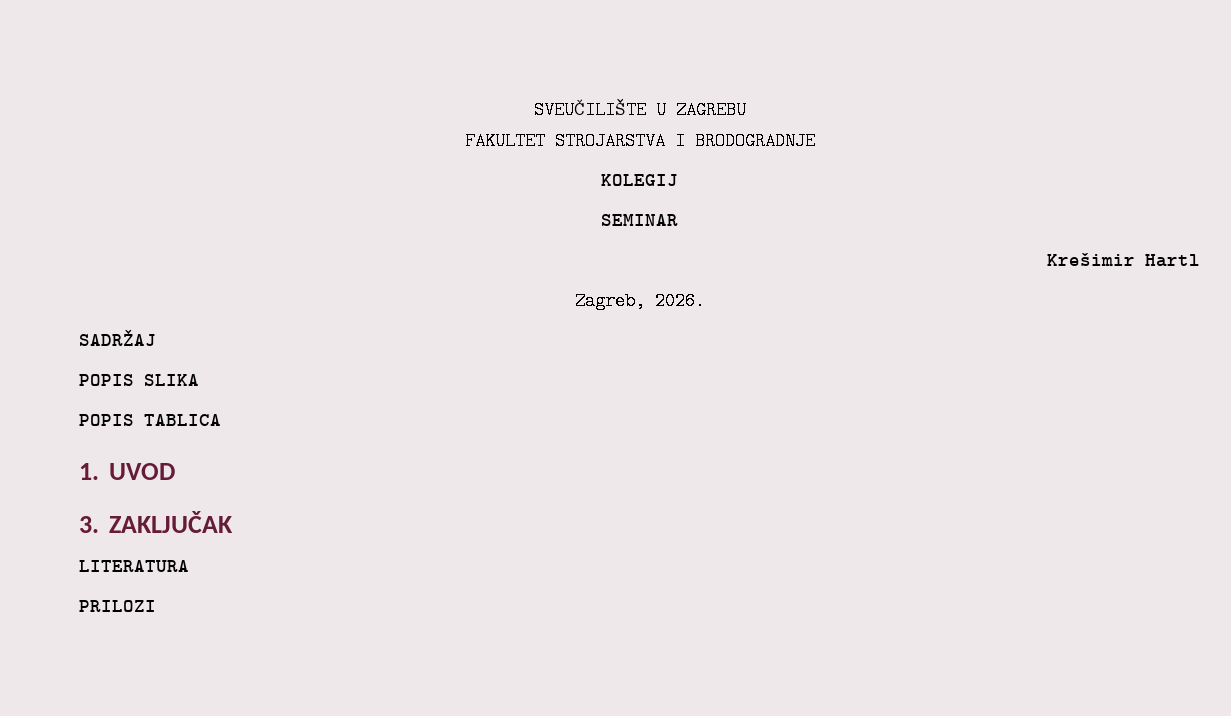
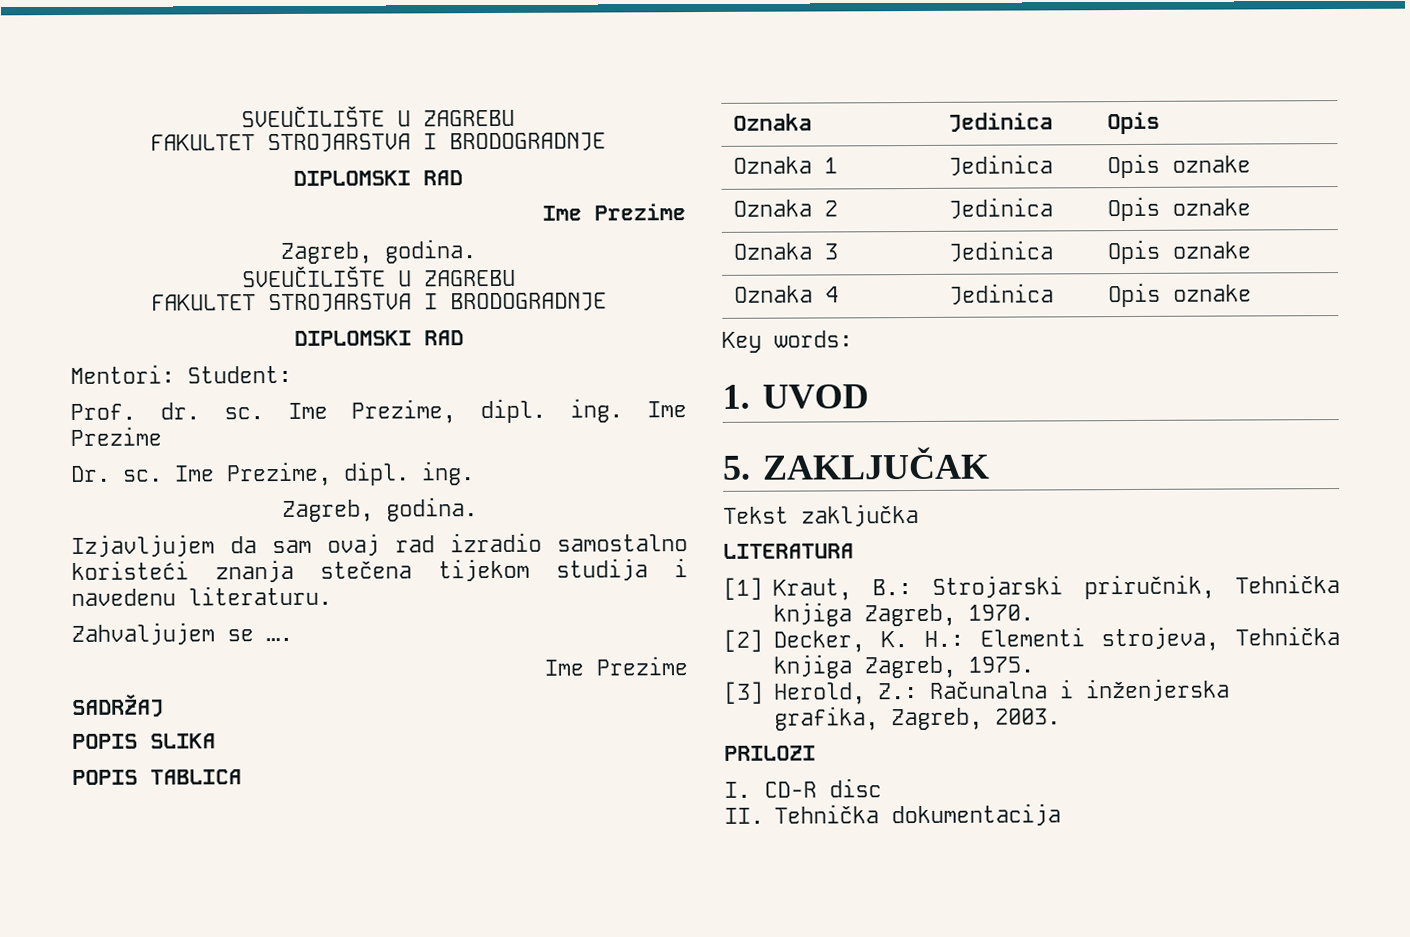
[533,98,746,119] [464,132,815,150] [601,174,678,186] [601,214,678,226] [1047,253,1200,267] [574,292,705,310] SVEUČILIŠTE U ZAGREBU // FAKULTET STROJARSTVA I BRODOGRADNJE // KOLEGIJ // SEMINAR // Krešimir Hartl // Zagreb, 2026. -> [240,105,515,128] [149,132,606,153] [292,170,463,186] [542,203,686,221] [279,239,477,265] [241,265,516,288] [150,292,607,313] [293,330,464,346] [70,364,292,384] [70,398,687,424] [70,426,162,446] [70,461,475,487] [281,497,478,522] [71,532,688,557] [71,558,688,583] [71,585,332,606] [71,622,293,645] [544,656,688,676] SVEUČILIŠTE U ZAGREBU // FAKULTET STROJARSTVA I BRODOGRADNJE // DIPLOMSKI RAD // Ime Prezime // Zagreb, godina. // SVEUČILIŠTE U ZAGREBU // FAKULTET STROJARSTVA I BRODOGRADNJE // DIPLOMSKI RAD // Mentori: Student: // Prof. dr. sc. Ime Prezime, dipl. ing. Ime Prezime // Dr. sc. Ime Prezime, dipl. ing. // Zagreb, godina. // Izjavljujem da sam ovaj rad izradio samostalno koristeći znanja stečena tijekom studija i navedenu literaturu. // Zahvaljujem se …. // Ime Prezime
(221, 420) none -> [733,113,813,131] [948,112,1053,132] [1107,111,1161,135] [733,156,839,174] [948,154,1053,176] [1107,153,1252,179] [733,199,839,217] [948,197,1053,219] [1107,196,1252,222] [733,242,840,260] [948,240,1054,262] [1107,239,1253,265] [734,285,840,303] [949,283,1054,305] [1108,282,1253,308] [722,330,853,353] // Oznaka | Jedinica | Opis // Oznaka 1 | Jedinica | Opis oznake // Oznaka 2 | Jedinica | Opis oznake // Oznaka 3 | Jedinica | Opis oznake // Oznaka 4 | Jedinica | Opis oznake // Key words:
[79,516,99,533] 3. -> [722,455,751,480] 5.
(233, 522) none -> [723,503,919,527] // Tekst zaključka
[79,600,156,612] PRILOZI -> [723,574,1340,601] [772,602,1034,627] [723,626,1340,653] [772,654,1034,679] [724,678,1230,705] [773,706,1061,731] [724,745,816,761] [724,778,882,798] [724,803,1061,827] [1] Kraut, B.: Strojarski priručnik, Tehnička knjiga Zagreb, 1970. // [2] Decker, K. H.: Elementi strojeva, Tehnička knjiga Zagreb, 1975. // [3] Herold, Z.: Računalna i inženjerska grafika, Zagreb, 2003. // PRILOZI // I. CD-R disc // II. Tehnička dokumentacija

